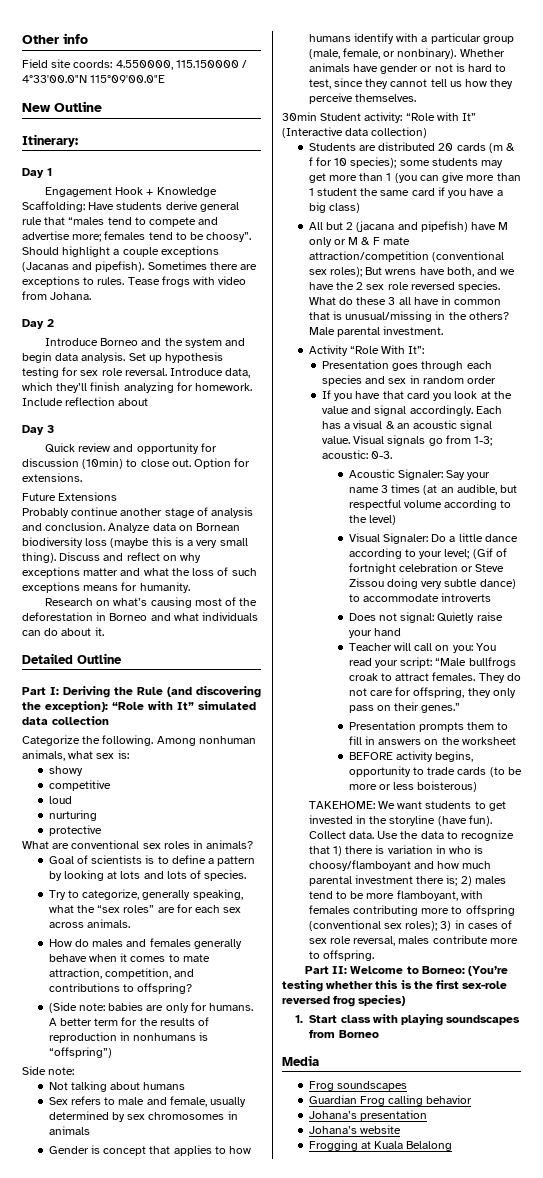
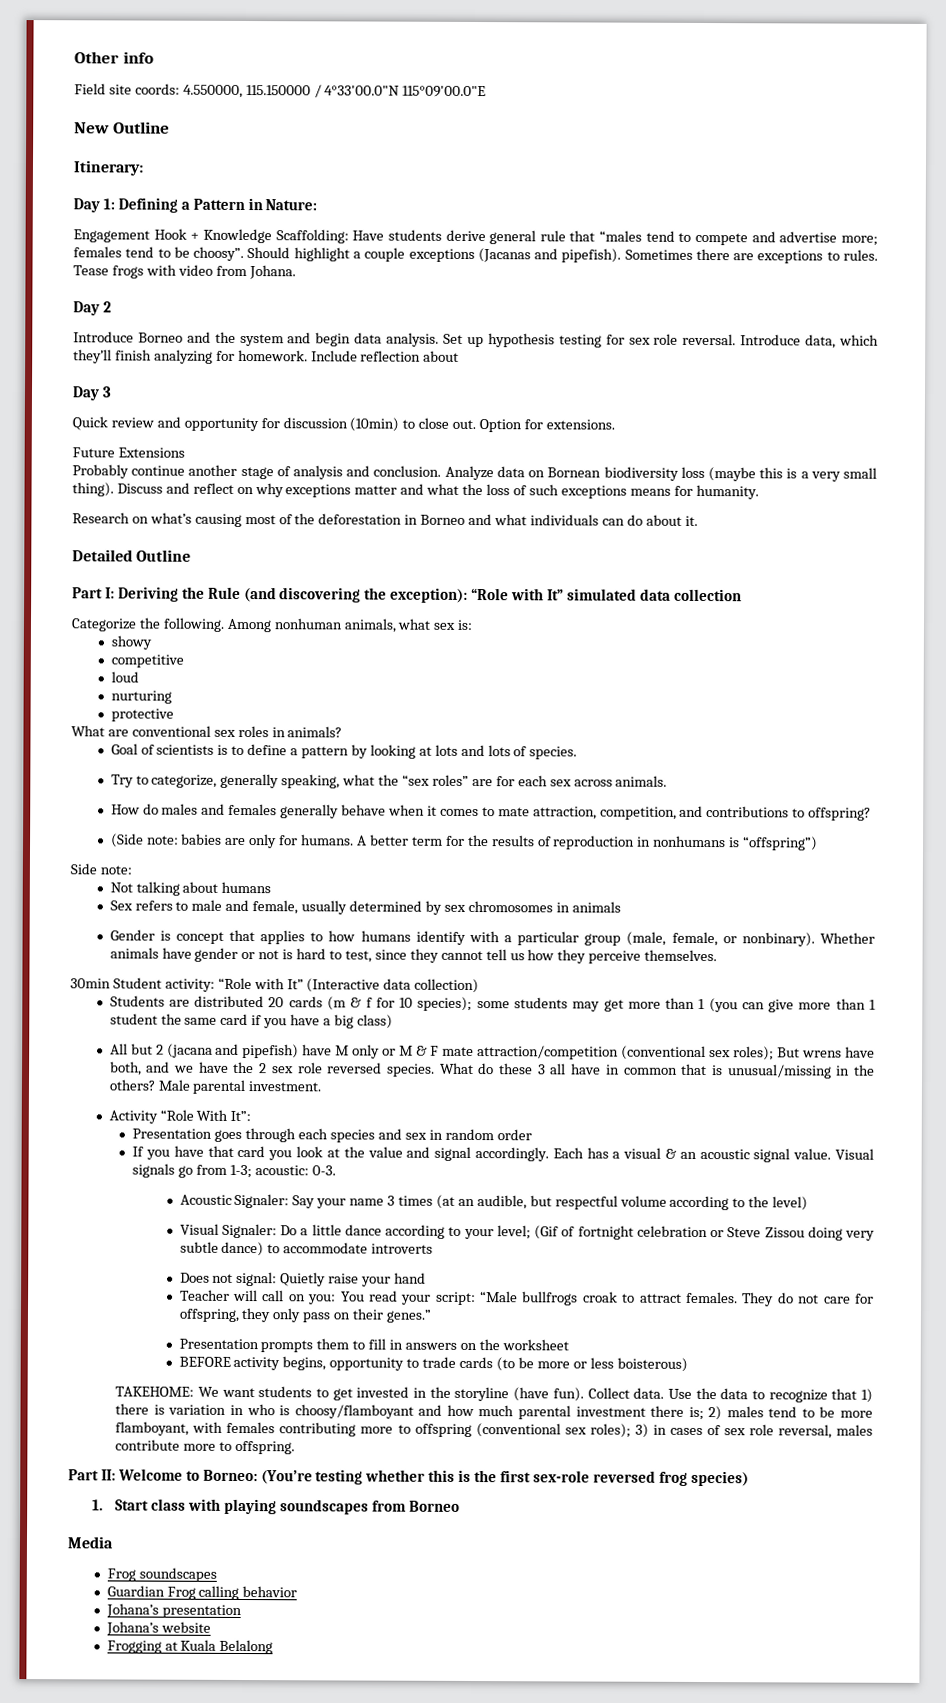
[47,168,52,176] 1 -> [102,197,318,213] 1: Defining a Pattern in Nature:

